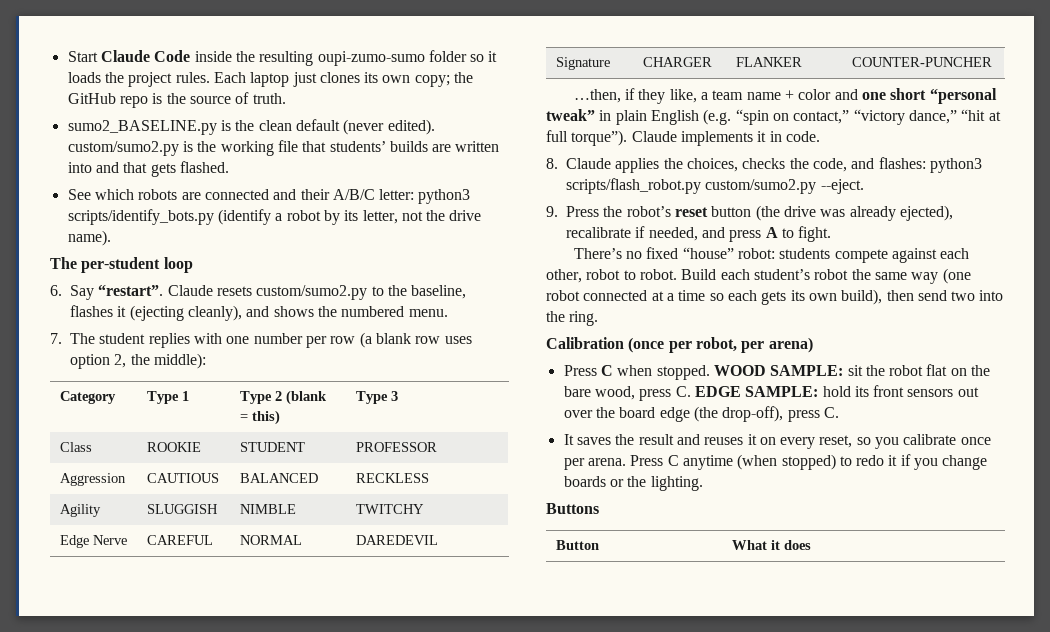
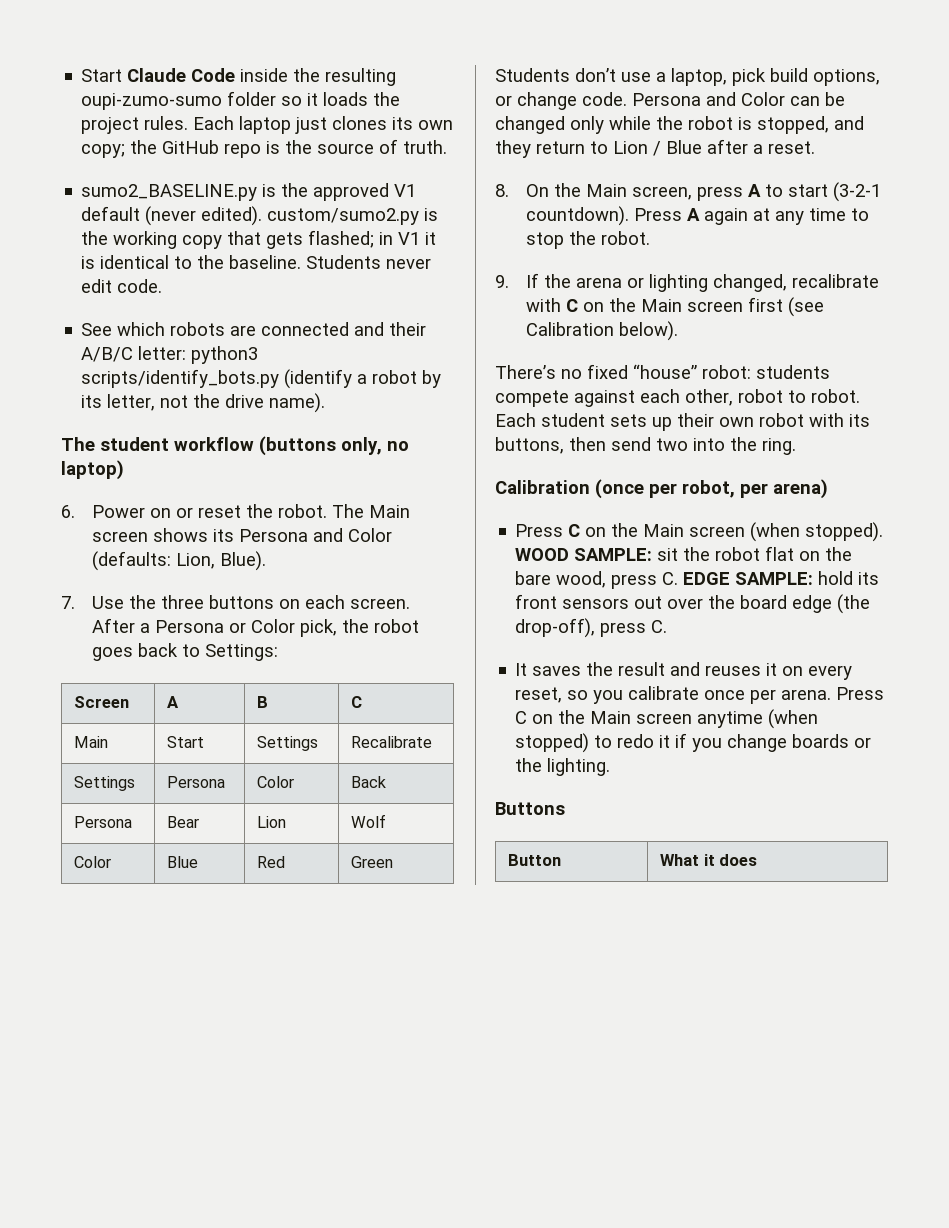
[258,120,292,131] clean -> [313,183,417,201] approved V1
[277,140,500,152] [67,161,229,177] file that students’ builds are written into and that gets flashed. -> [182,230,437,249] [81,255,432,269] [81,279,163,293] copy that gets flashed; in V1 it is identical to the baseline. Students never edit code.
[81,257,193,273] [50,284,467,300] [70,305,448,321] [50,332,472,348] [70,353,207,369] [60,391,117,404] [147,391,190,404] [240,390,328,405] [240,410,281,425] [356,391,399,404] [60,442,93,452] [147,442,202,452] [240,442,306,452] [356,442,438,452] [60,473,127,486] [147,473,220,483] [240,473,319,483] [356,473,430,483] [60,504,102,517] [147,504,219,514] [240,504,297,514] [356,504,425,514] [60,535,128,548] [147,535,214,545] [240,535,303,545] [356,535,439,545] [556,57,611,70] [643,57,713,67] [736,57,803,67] [852,57,993,67] [573,88,997,104] [546,109,1001,125] [546,130,820,146] [546,157,983,173] [566,178,864,194] [546,205,954,221] [566,226,832,242] per-student loop // 6. Say “restart”. Claude resets custom/sumo2.py to the baseline, flashes it (ejecting cleanly), and shows the numbered menu. // 7. The student replies with one number per row (a blank row uses option 2, the middle): // Category | Type 1 | Type 2 (blank = this) | Type 3 // Class | ROOKIE | STUDENT | PROFESSOR // Aggression | CAUTIOUS | BALANCED | RECKLESS // Agility | SLUGGISH | NIMBLE | TWITCHY // Edge Nerve | CAREFUL | NORMAL | DAREDEVIL // Signature | CHARGER | FLANKER | COUNTER-PUNCHER // …then, if they like, a team name + color and one short “personal tweak” in plain English (e.g. “spin on contact,” “victory dance,” “hit at full torque”). Claude implements it in code. // 8. Claude applies the choices, checks the code, and flashes: python3 scripts/flash_robot.py custom/sumo2.py --eject. // 9. Press the robot’s reset button (the drive was already ejected), recalibrate if needed, and press A to fight. -> [100,436,409,456] [61,460,124,480] [61,504,410,518] [91,528,392,542] [91,551,266,571] [61,595,410,609] [91,618,419,637] [91,643,278,661] [74,696,130,708] [167,696,180,708] [257,696,269,708] [351,696,363,708] [74,736,109,748] [167,736,205,748] [257,736,319,751] [351,736,433,748] [74,776,136,791] [167,776,226,788] [257,776,295,788] [351,776,387,788] [74,816,133,828] [167,816,200,828] [257,816,287,828] [351,814,387,828] [74,856,112,868] [167,856,199,868] [257,856,286,868] [351,856,394,868] [495,68,880,86] [495,92,845,110] [495,116,864,134] [495,139,815,158] [495,182,881,202] [525,206,869,226] [525,231,650,249] [495,273,879,292] [525,297,824,317] [525,321,678,341] student workflow (buttons only, no laptop) // 6. Power on or reset the robot. The Main screen shows its Persona and Color (defaults: Lion, Blue). // 7. Use the three buttons on each screen. After a Persona or Color pick, the robot goes back to Settings: // Screen | A | B | C // Main | Start | Settings | Recalibrate // Settings | Persona | Color | Back // Persona | Bear | Lion | Wolf // Color | Blue | Red | Green // Students don’t use a laptop, pick build options, or change code. Persona and Color can be changed only while the robot is stopped, and they return to Lion / Blue after a reset. // 8. On the Main screen, press A to start (3-2-1 countdown). Press A again at any time to stop the robot. // 9. If the arena or lighting changed, recalibrate with C on the Main screen first (see Calibration below).
[681,268,971,284] [546,289,883,305] Build each student’s robot the same way (one robot connected at a time so each gets its own build), -> [495,413,870,431] [495,437,564,454] Each student sets up their own robot with its buttons,
[617,365,710,380] when stopped. -> [585,522,884,542] on the Main screen (when stopped).
(679, 460) none -> [532,710,693,724] on the Main screen

